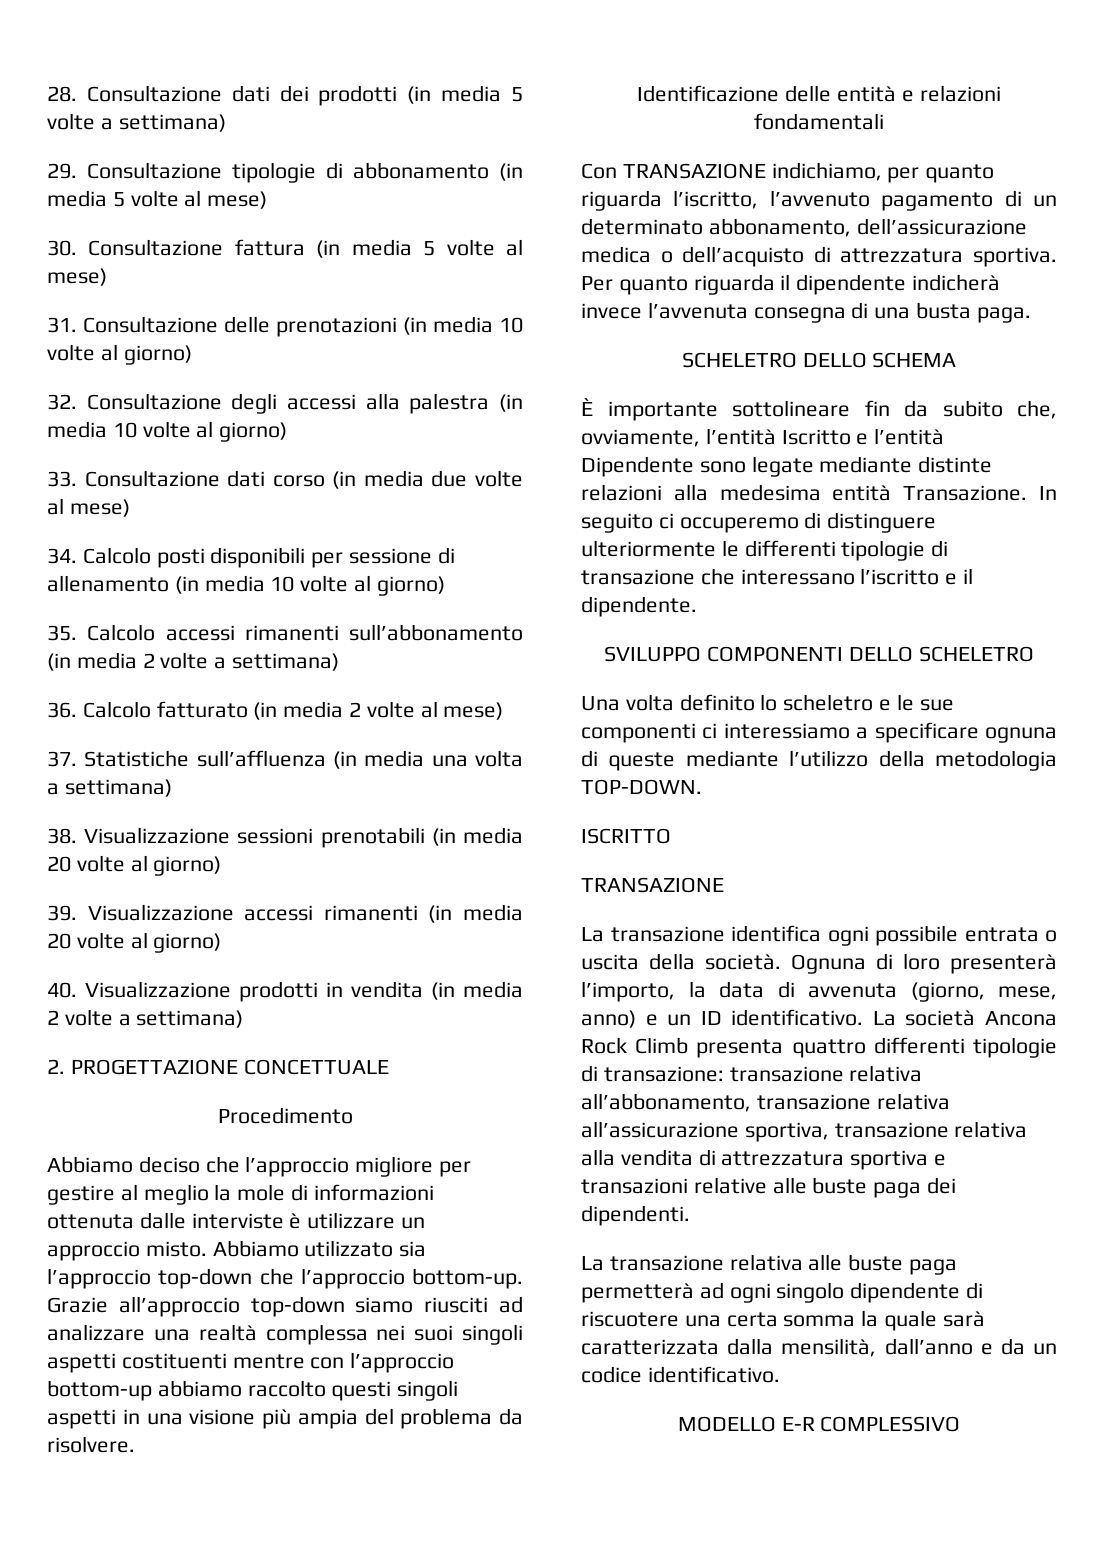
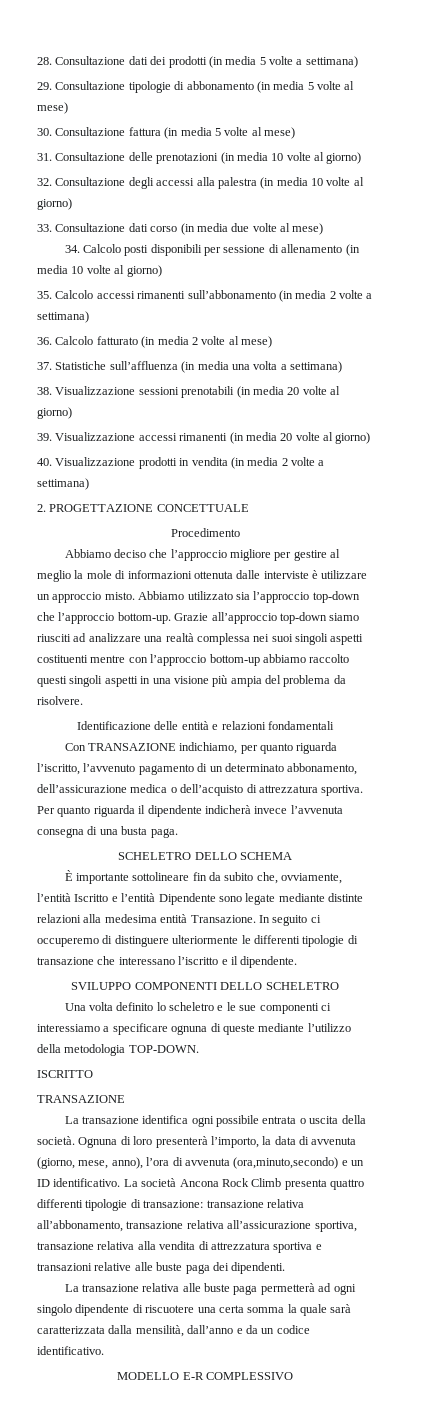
[581,1010,636,1028] anno) -> [111,1157,339,1169] anno), l’ora di avvenuta (ora,minuto,secondo)

